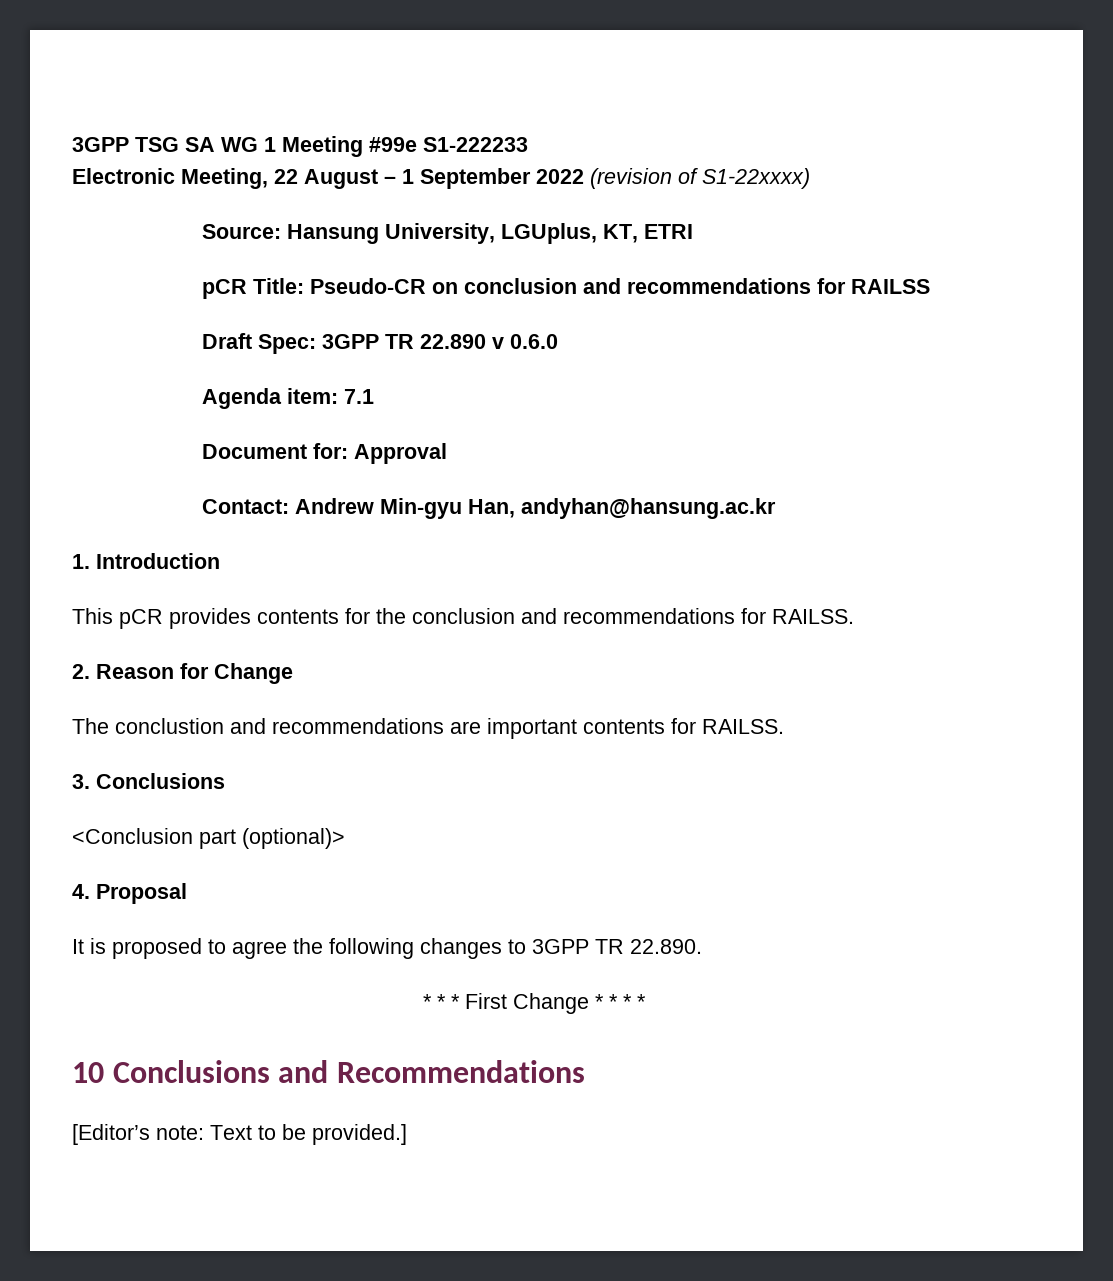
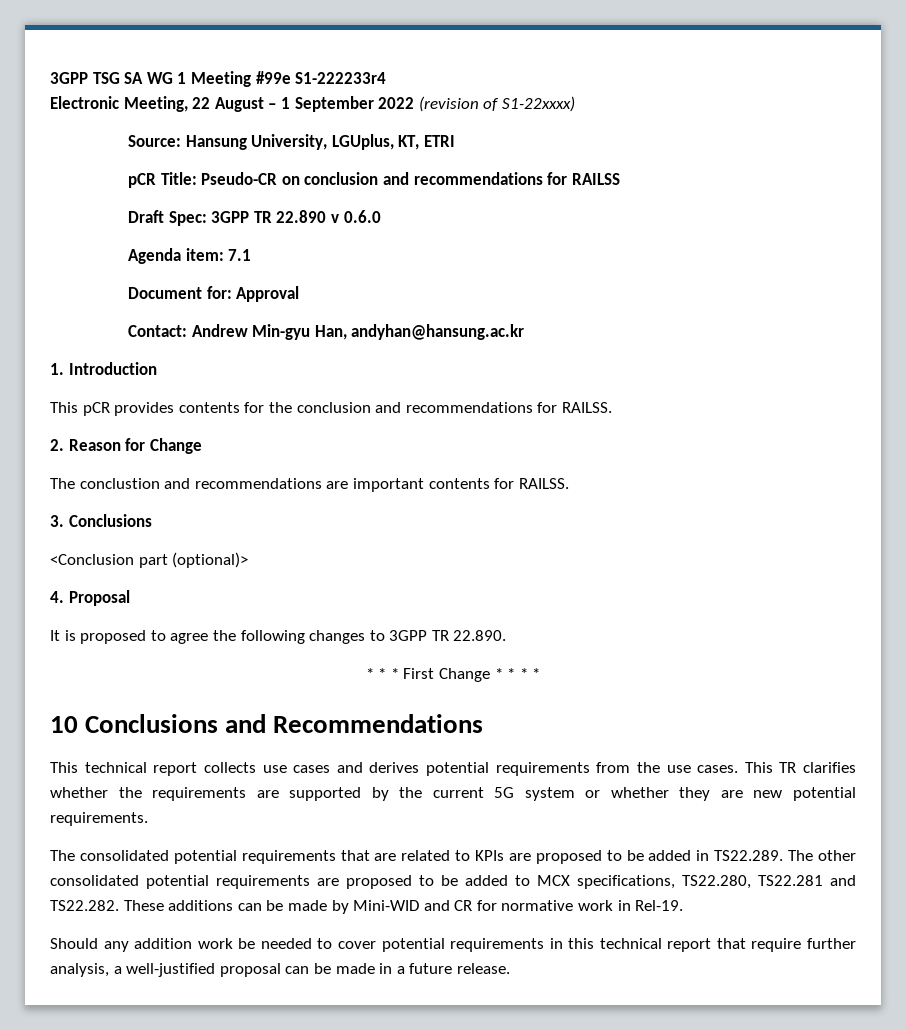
[423,137,528,152] S1-222233 -> [295,72,387,84] S1-222233r4
[72,1124,407,1145] [Editor’s note: Text to be provided.] -> [50,762,856,776] [50,787,856,801] [50,812,148,826] [50,850,856,864] [50,875,856,889] [50,900,684,914] [50,938,856,952] [50,963,510,977] This technical report collects use cases and derives potential requirements from the use cases. This TR clarifies whether the requirements are supported by the current 5G system or whether they are new potential requirements. // The consolidated potential requirements that are related to KPIs are proposed to be added in TS22.289. The other consolidated potential requirements are proposed to be added to MCX specifications, TS22.280, TS22.281 and TS22.282. These additions can be made by Mini-WID and CR for normative work in Rel-19. // Should any addition work be needed to cover potential requirements in this technical report that require further analysis, a well-justified proposal can be made in a future release.

